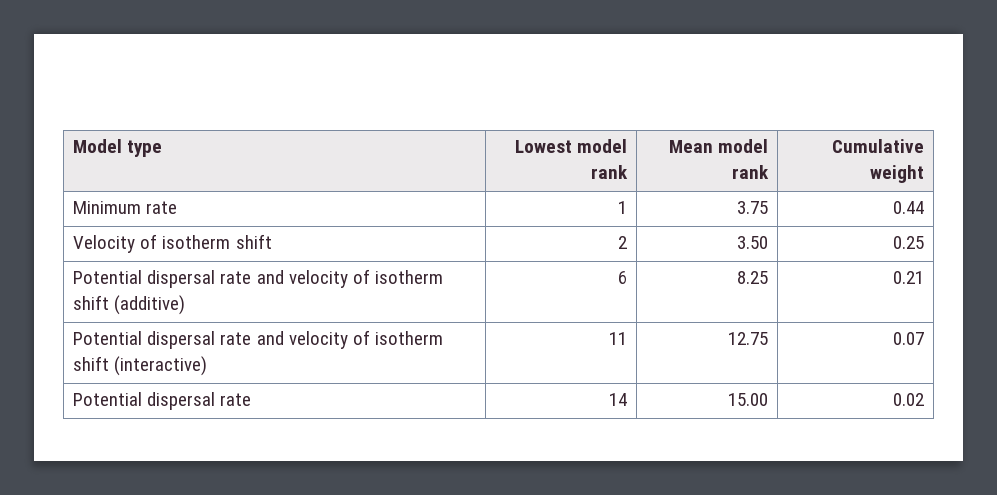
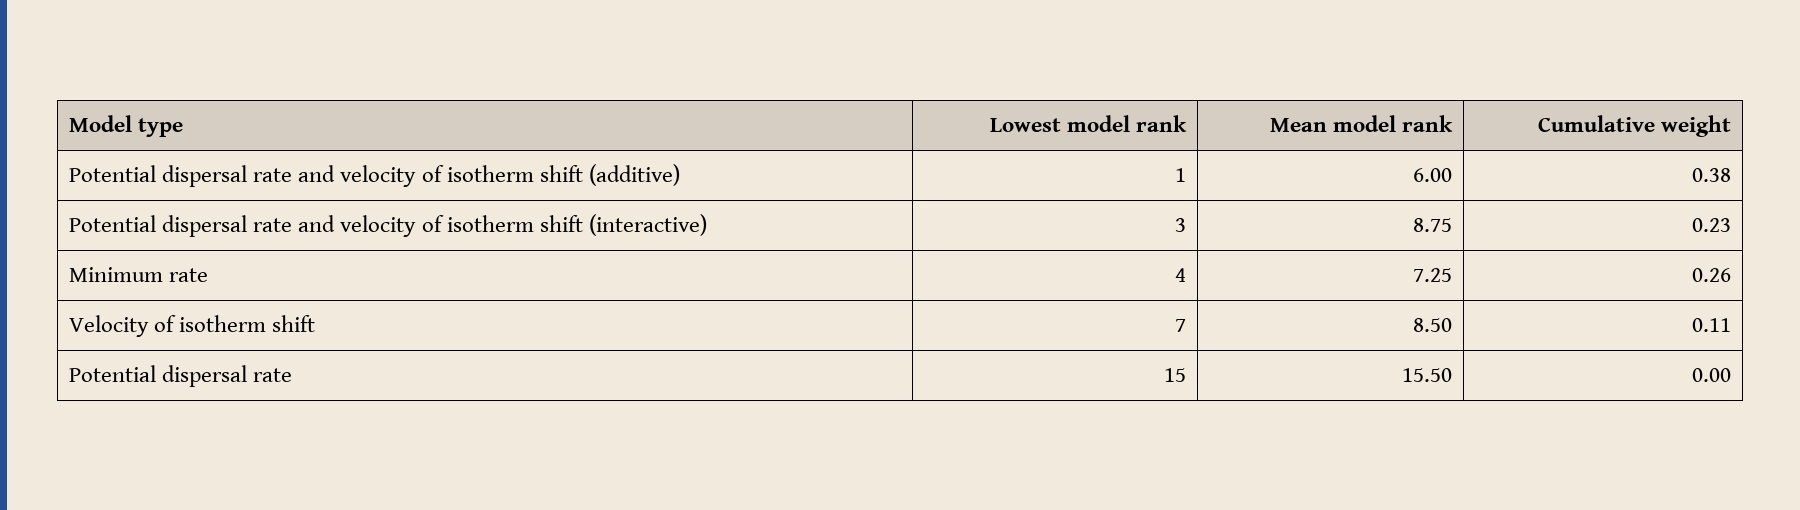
[73,201,178,214] [617,201,627,214] [736,201,768,214] [892,201,924,214] [73,234,272,253] [617,236,627,249] [736,236,768,249] [892,236,924,249] // Minimum rate | 1 | 3.75 | 0.44 // Velocity of isotherm shift | 2 | 3.50 | 0.25 -> (1731, 126) none
[617,271,627,284] [736,271,768,284] [892,271,924,284] 6 | 8.25 | 0.21 -> [1174,168,1186,182] [1412,168,1452,182] [1691,168,1731,182] 1 | 6.00 | 0.38
[608,332,627,345] [727,332,768,345] [892,332,924,345] 11 | 12.75 | 0.07 -> [1174,218,1186,232] [1412,218,1452,232] [1691,218,1731,232] [69,267,209,282] [1174,268,1186,282] [1412,268,1452,282] [1691,268,1731,282] [69,315,316,337] [1174,319,1186,332] [1412,318,1452,332] [1691,318,1731,332] 3 | 8.75 | 0.23 // Minimum rate | 4 | 7.25 | 0.26 // Velocity of isotherm shift | 7 | 8.50 | 0.11
[608,393,627,406] [727,393,768,406] [892,393,924,406] 14 | 15.00 | 0.02 -> [1163,368,1186,382] [1401,368,1452,382] [1691,368,1731,382] 15 | 15.50 | 0.00

